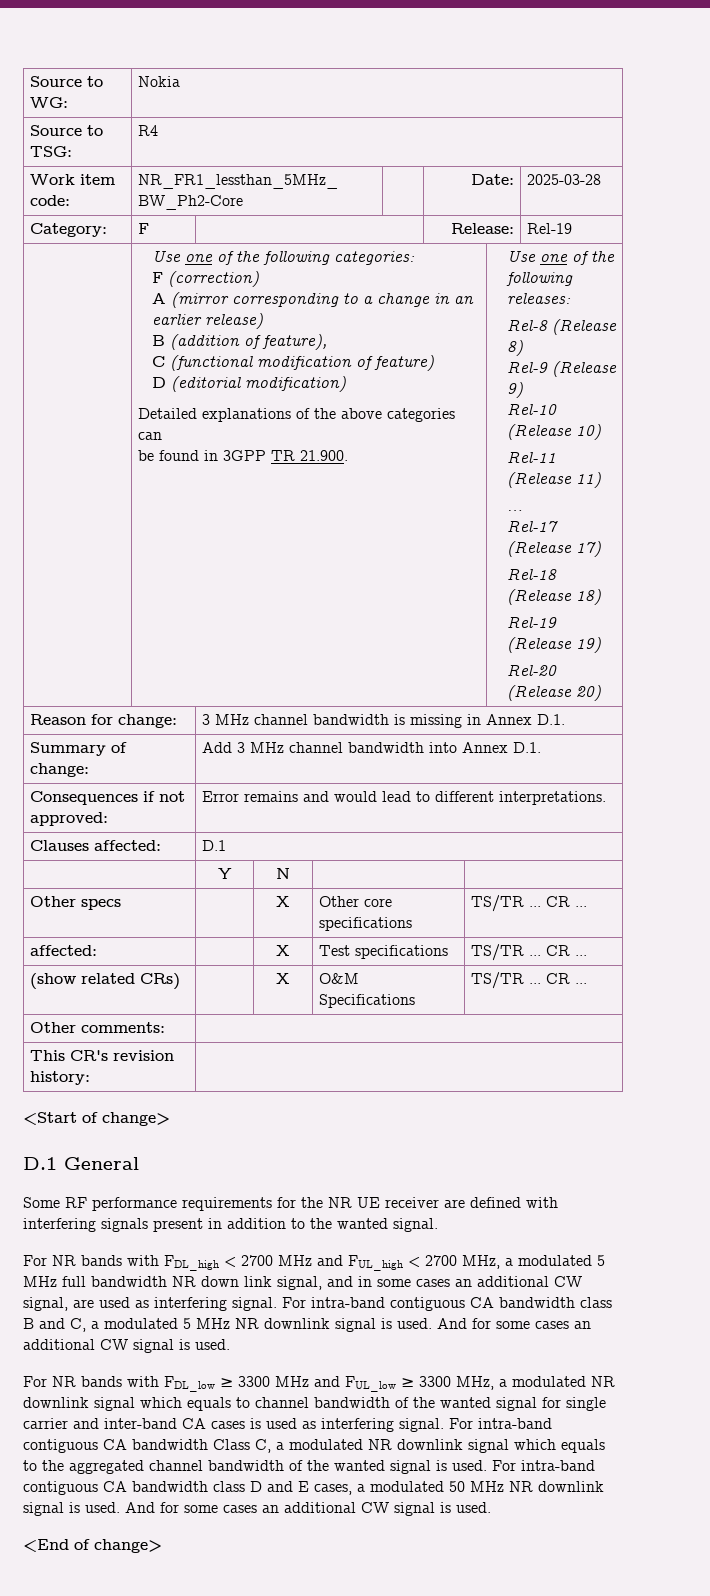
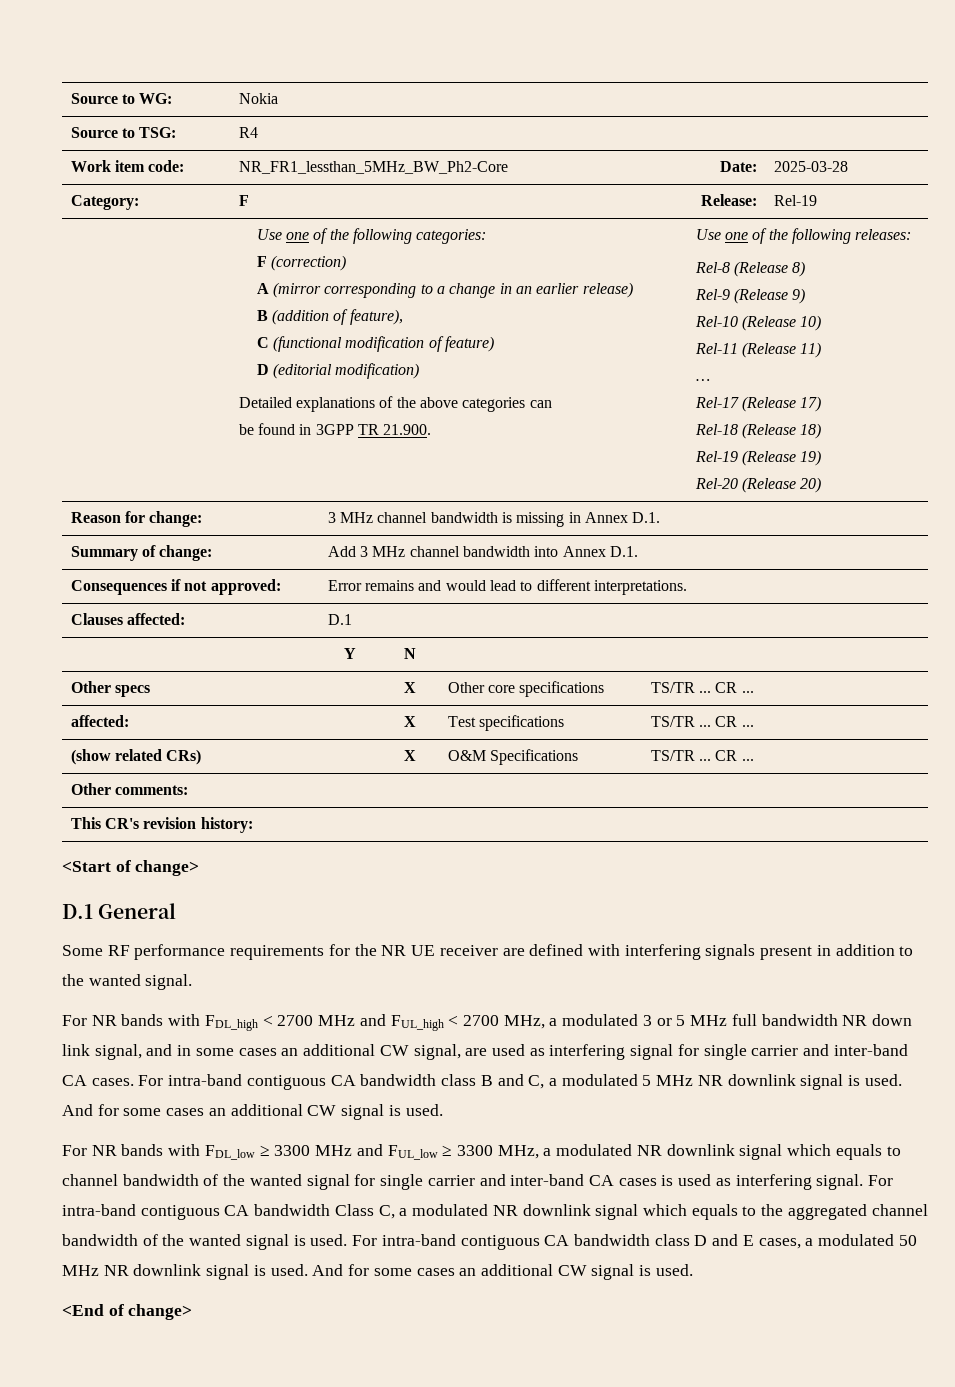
(592, 1260) none -> [642,1015,672,1026] 3 or
[232,1297,277,1311] signal. -> [630,1044,908,1060] [62,1075,134,1086] signal for single carrier and inter-band CA cases.

